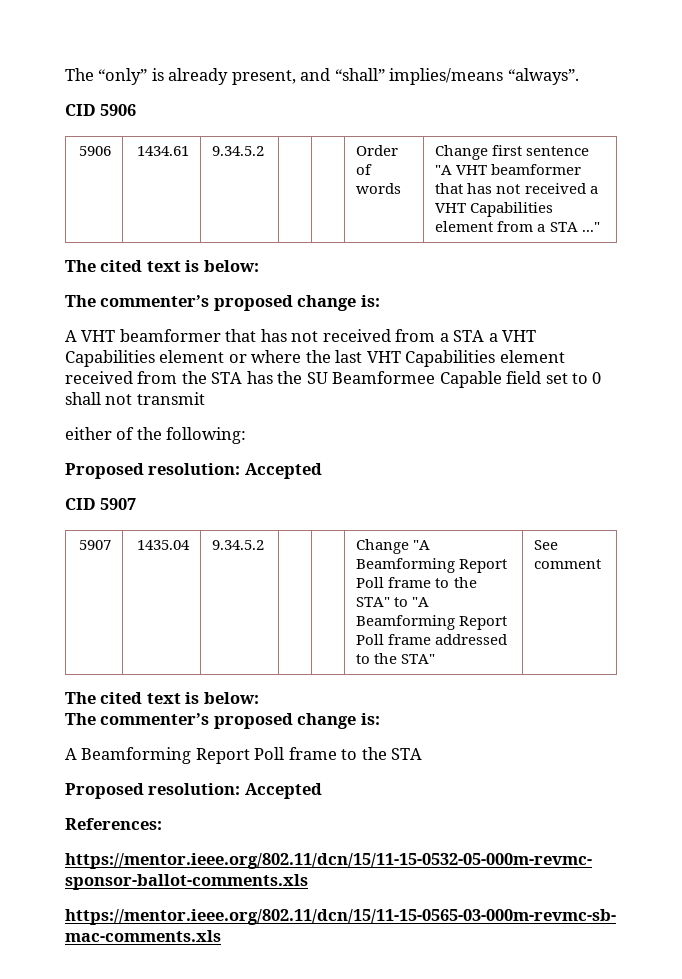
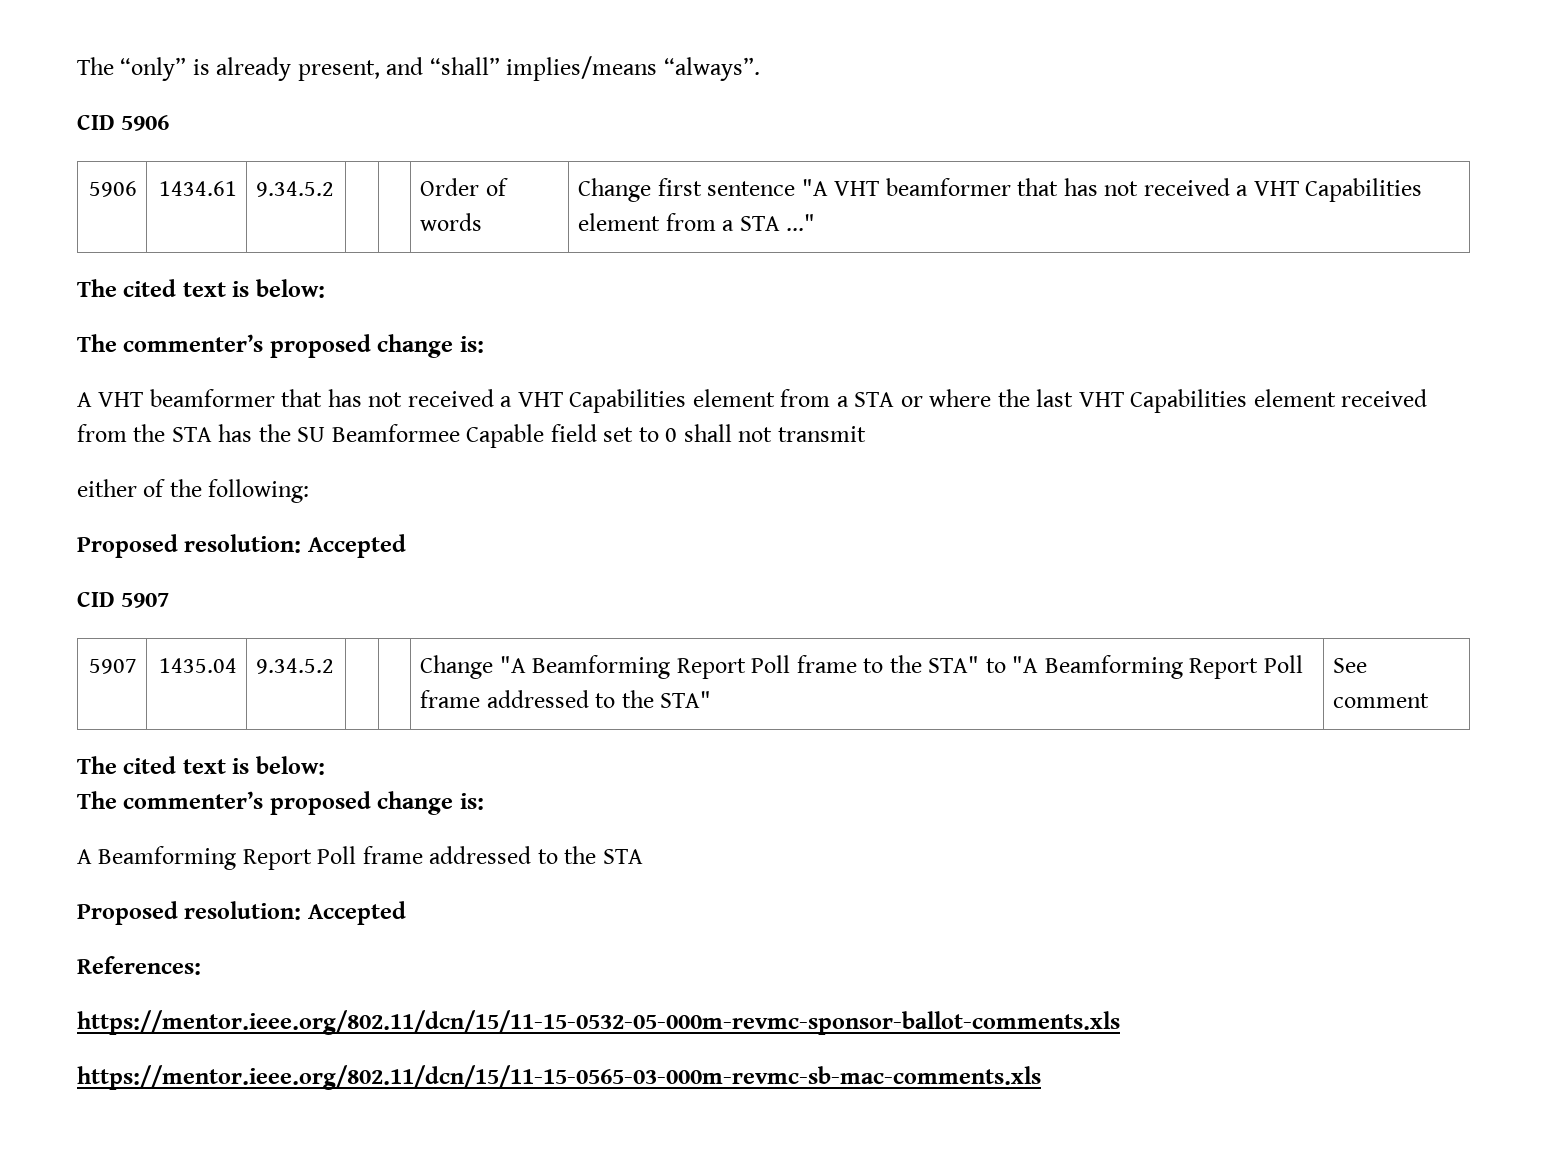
[395,329,537,342] [65,350,225,367] from a STA a VHT Capabilities element -> [500,389,895,413] a VHT Capabilities element from a STA
(337, 753) none -> [429,846,532,864] addressed

